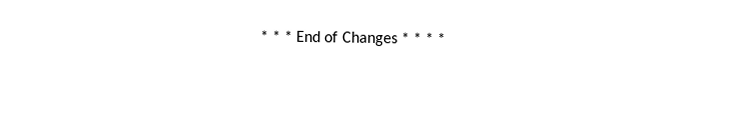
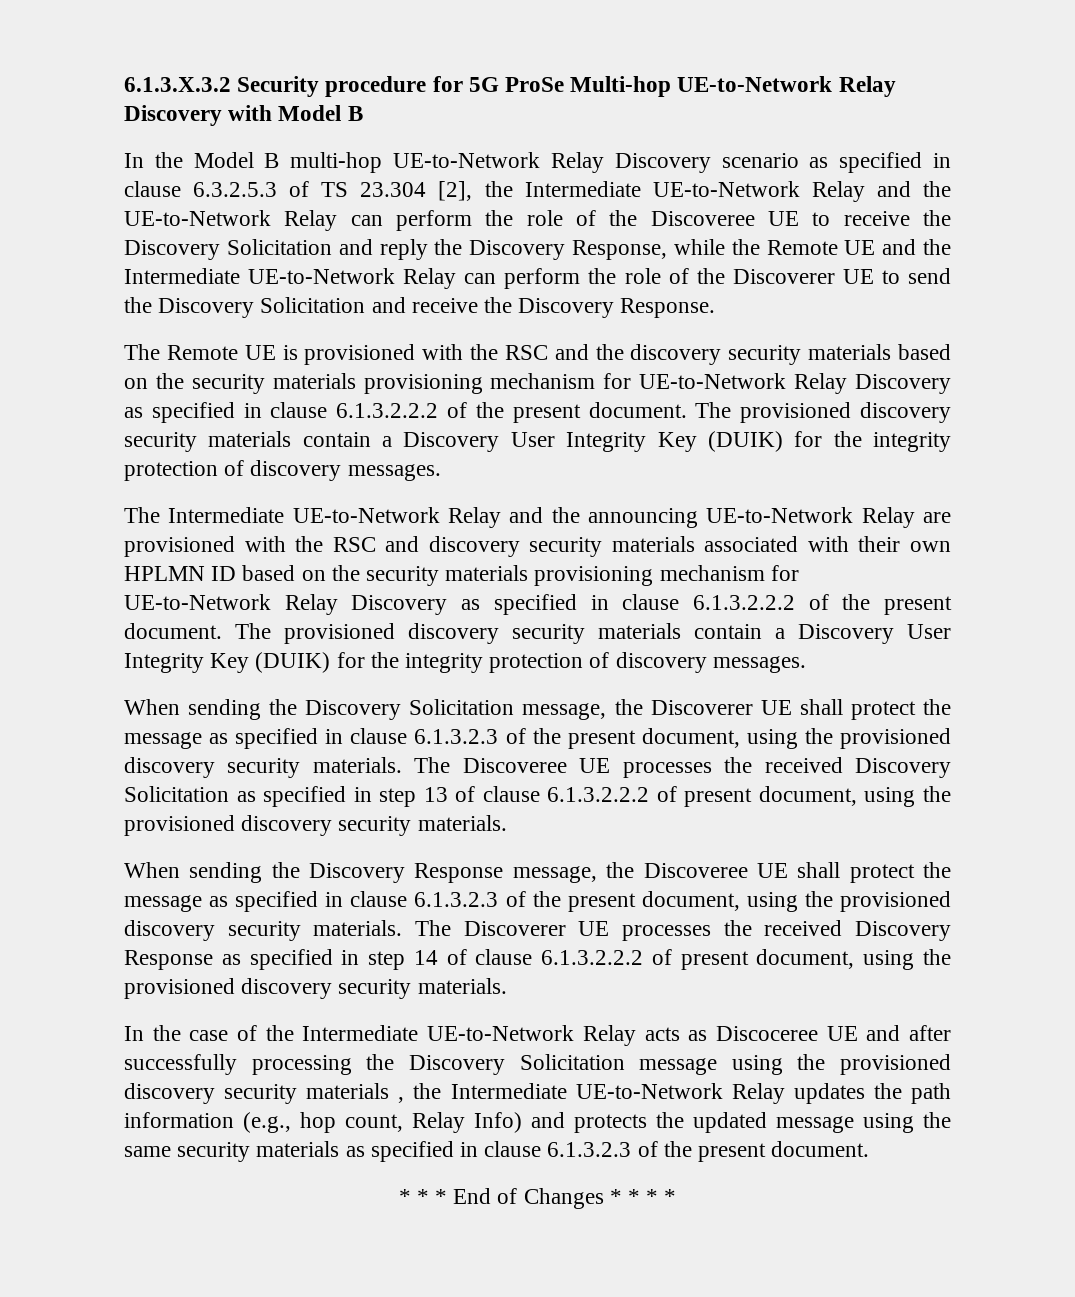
(259, 36) none -> [124,76,896,97] [124,105,363,126] [124,152,951,173] [124,181,951,202] [124,210,952,231] [124,239,952,260] [124,268,952,289] [124,297,716,318] [124,344,951,365] [124,373,951,394] [124,402,951,423] [124,431,952,452] [124,460,441,481] [124,507,952,528] [124,536,951,557] [124,565,799,586] [124,594,953,615] [124,623,951,644] [124,652,806,673] [124,699,952,720] [124,728,951,749] [124,757,952,778] [124,786,952,807] [124,815,507,836] [124,862,952,883] [124,891,951,912] [124,920,951,941] [124,949,951,970] [124,978,507,999] [124,1025,952,1046] [124,1054,951,1075] [124,1083,952,1104] [124,1112,951,1133] [124,1141,870,1162] 6.1.3.X.3.2 Security procedure for 5G ProSe Multi-hop UE-to-Network Relay Discovery with Model B // In the Model B multi-hop UE-to-Network Relay Discovery scenario as specified in clause 6.3.2.5.3 of TS 23.304 [2], the Intermediate UE-to-Network Relay and the UE-to-Network Relay can perform the role of the Discoveree UE to receive the Discovery Solicitation and reply the Discovery Response, while the Remote UE and the Intermediate UE-to-Network Relay can perform the role of the Discoverer UE to send the Discovery Solicitation and receive the Discovery Response. // The Remote UE is provisioned with the RSC and the discovery security materials based on the security materials provisioning mechanism for UE-to-Network Relay Discovery as specified in clause 6.1.3.2.2.2 of the present document. The provisioned discovery security materials contain a Discovery User Integrity Key (DUIK) for the integrity protection of discovery messages. // The Intermediate UE-to-Network Relay and the announcing UE-to-Network Relay are provisioned with the RSC and discovery security materials associated with their own HPLMN ID based on the security materials provisioning mechanism for UE-to-Network Relay Discovery as specified in clause 6.1.3.2.2.2 of the present document. The provisioned discovery security materials contain a Discovery User Integrity Key (DUIK) for the integrity protection of discovery messages. // When sending the Discovery Solicitation message, the Discoverer UE shall protect the message as specified in clause 6.1.3.2.3 of the present document, using the provisioned discovery security materials. The Discoveree UE processes the received Discovery Solicitation as specified in step 13 of clause 6.1.3.2.2.2 of present document, using the provisioned discovery security materials. // When sending the Discovery Response message, the Discoveree UE shall protect the message as specified in clause 6.1.3.2.3 of the present document, using the provisioned discovery security materials. The Discoverer UE processes the received Discovery Response as specified in step 14 of clause 6.1.3.2.2.2 of present document, using the provisioned discovery security materials. // In the case of the Intermediate UE-to-Network Relay acts as Discoceree UE and after successfully processing the Discovery Solicitation message using the provisioned discovery security materials , the Intermediate UE-to-Network Relay updates the path information (e.g., hop count, Relay Info) and protects the updated message using the same security materials as specified in clause 6.1.3.2.3 of the present document. //

